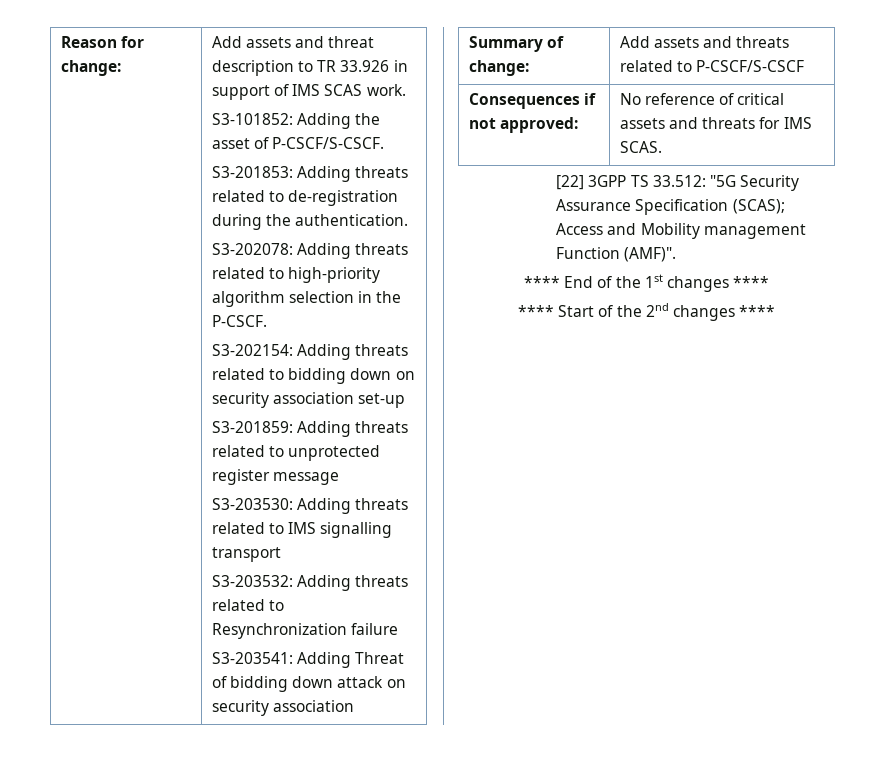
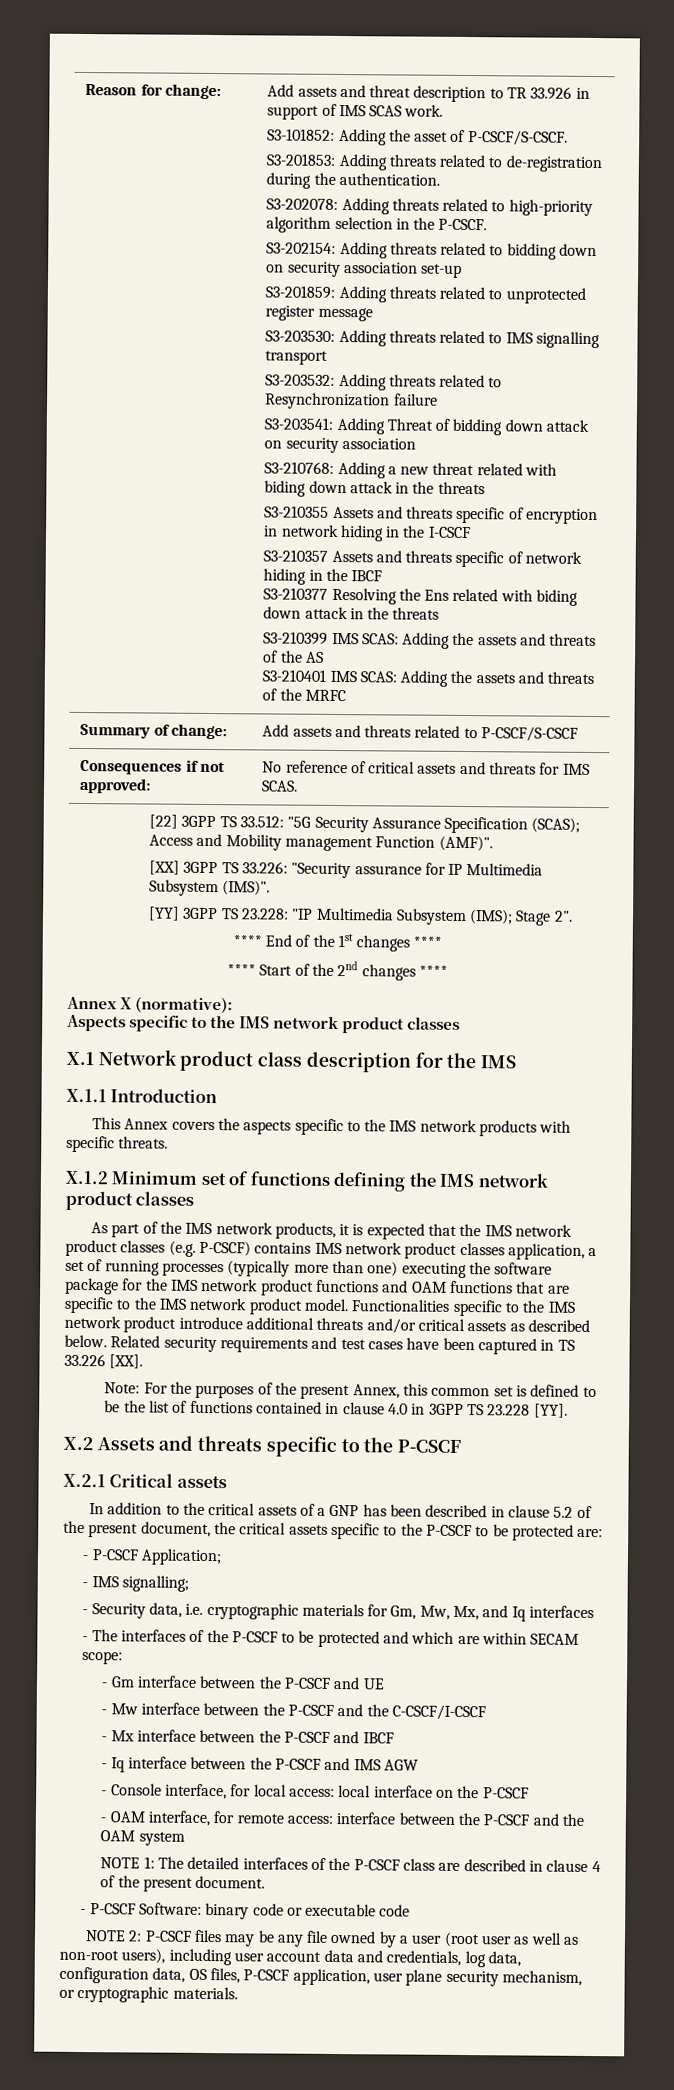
(355, 706) none -> [264,461,558,479] [264,480,485,497] [264,505,599,525] [263,524,471,542] [263,549,583,568] [263,568,383,585] [263,587,579,606] [263,606,440,620] [263,631,597,649] [263,650,324,663] [262,669,595,687] [262,688,346,702] // S3-210768: Adding a new threat related with biding down attack in the threats // S3-210355 Assets and threats specific of encryption in network hiding in the I-CSCF // S3-210357 Assets and threats specific of network hiding in the IBCF // S3-210377 Resolving the Ens related with biding down attack in the threats // S3-210399 IMS SCAS: Adding the assets and threats of the AS // S3-210401 IMS SCAS: Adding the assets and threats of the MRFC
(677, 254) none -> [148,860,544,879] [148,879,271,897] [147,906,573,926] // [XX] 3GPP TS 33.226: "Security assurance for IP Multimedia Subsystem (IMS)". // [YY] 3GPP TS 23.228: "IP Multimedia Subsystem (IMS); Stage 2".
(776, 311) none -> [67,996,234,1014] [67,1014,461,1034] [66,1049,517,1073] [66,1088,218,1104] [91,1117,572,1137] [66,1135,169,1153] [65,1170,548,1192] [65,1190,195,1211] [90,1221,573,1240] [65,1239,598,1260] [65,1259,553,1279] [65,1277,570,1296] [64,1296,575,1317] [64,1315,590,1334] [64,1334,575,1355] [64,1353,144,1369] [104,1381,597,1400] [104,1400,568,1418] [63,1435,462,1458] [63,1473,227,1489] [88,1502,592,1519] [63,1520,604,1541] [82,1548,222,1566] [82,1575,189,1592] [82,1602,595,1622] [82,1629,580,1648] [82,1651,124,1665] [101,1675,385,1690] [101,1702,487,1721] [101,1729,394,1744] [101,1756,420,1773] [101,1783,529,1800] [100,1810,584,1827] [100,1830,185,1846] [100,1856,601,1873] [100,1875,266,1892] [80,1902,411,1920] [84,1929,580,1948] [59,1948,521,1968] [59,1966,582,1987] [59,1985,238,2003] // Annex X (normative): // Aspects specific to the IMS network product classes // X.1 Network product class description for the IMS // X.1.1 Introduction // This Annex covers the aspects specific to the IMS network products with specific threats. // X.1.2 Minimum set of functions defining the IMS network product classes // As part of the IMS network products, it is expected that the IMS network product classes (e.g. P-CSCF) contains IMS network product classes application, a set of running processes (typically more than one) executing the software package for the IMS network product functions and OAM functions that are specific to the IMS network product model. Functionalities specific to the IMS network product introduce additional threats and/or critical assets as described below. Related security requirements and test cases have been captured in TS 33.226 [XX]. // Note: For the purposes of the present Annex, this common set is defined to be the list of functions contained in clause 4.0 in 3GPP TS 23.228 [YY]. // X.2 Assets and threats specific to the P-CSCF // X.2.1 Critical assets // In addition to the critical assets of a GNP has been described in clause 5.2 of the present document, the critical assets specific to the P-CSCF to be protected are: // - P-CSCF Application; // - IMS signalling; // - Security data, i.e. cryptographic materials for Gm, Mw, Mx, and Iq interfaces // - The interfaces of the P-CSCF to be protected and which are within SECAM scope: // - Gm interface between the P-CSCF and UE // - Mw interface between the P-CSCF and the C-CSCF/I-CSCF // - Mx interface between the P-CSCF and IBCF // - Iq interface between the P-CSCF and IMS AGW // - Console interface, for local access: local interface on the P-CSCF // - OAM interface, for remote access: interface between the P-CSCF and the OAM system // NOTE 1: The detailed interfaces of the P-CSCF class are described in clause 4 of the present document. // - P-CSCF Software: binary code or executable code // NOTE 2: P-CSCF files may be any file owned by a user (root user as well as non-root users), including user account data and credentials, log data, configuration data, OS files, P-CSCF application, user plane security mechanism, or cryptographic materials.

